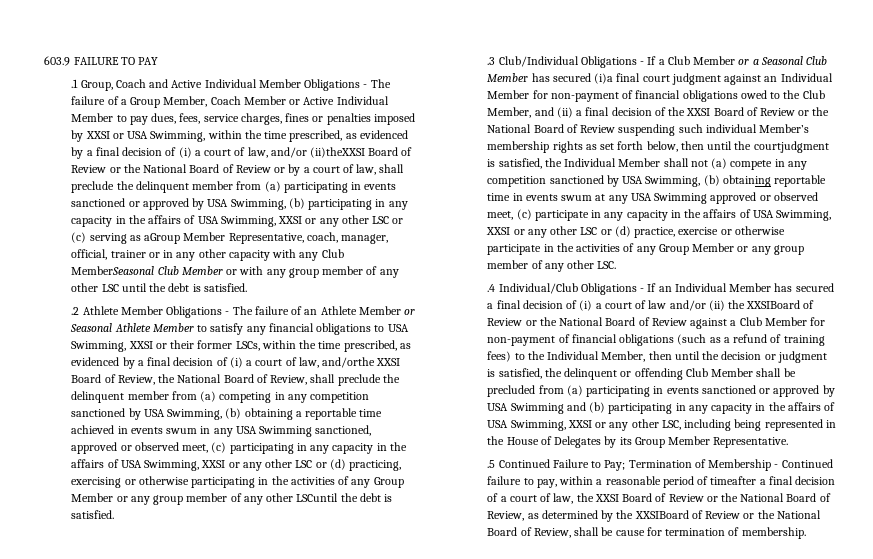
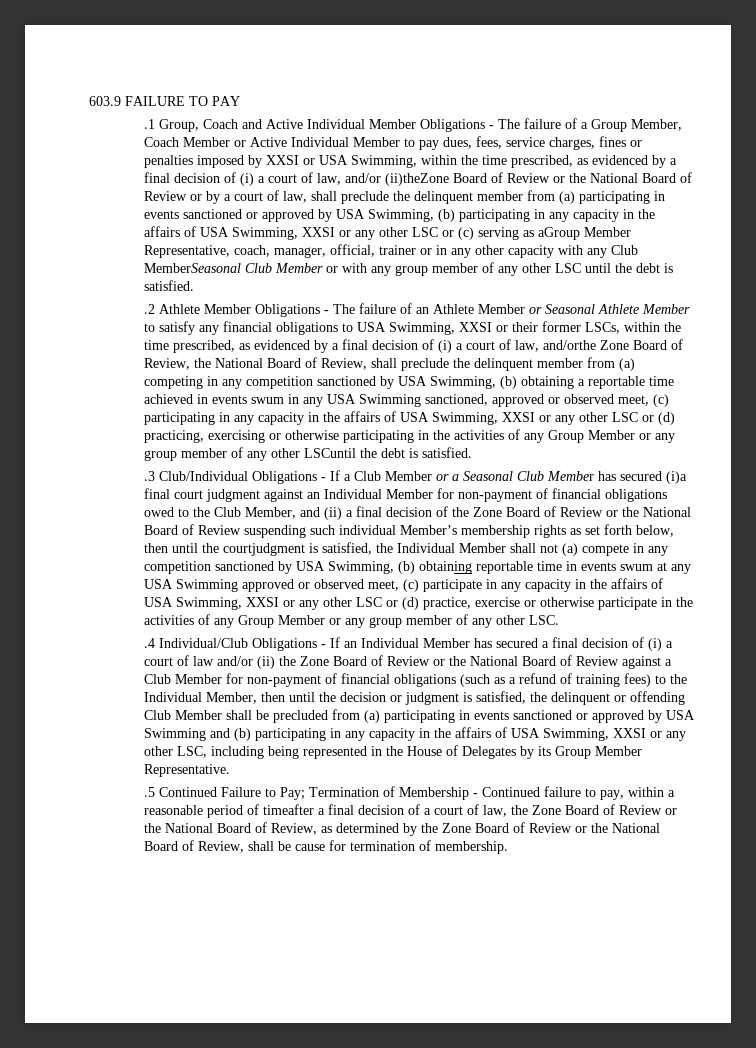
[309,147,365,158] (ii)theXXSI -> [384,173,449,186] (ii)theZone
[376,358,401,366] XXSI -> [599,340,629,350] Zone
[686,108,711,116] XXSI -> [472,507,502,517] Zone
[746,300,801,309] XXSIBoard -> [299,656,367,666] Zone Board
[594,494,619,502] XXSI -> [531,805,561,815] Zone
[634,510,689,519] XXSIBoard -> [441,823,509,833] Zone Board

